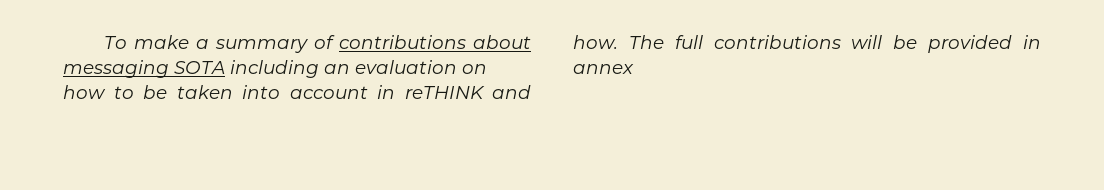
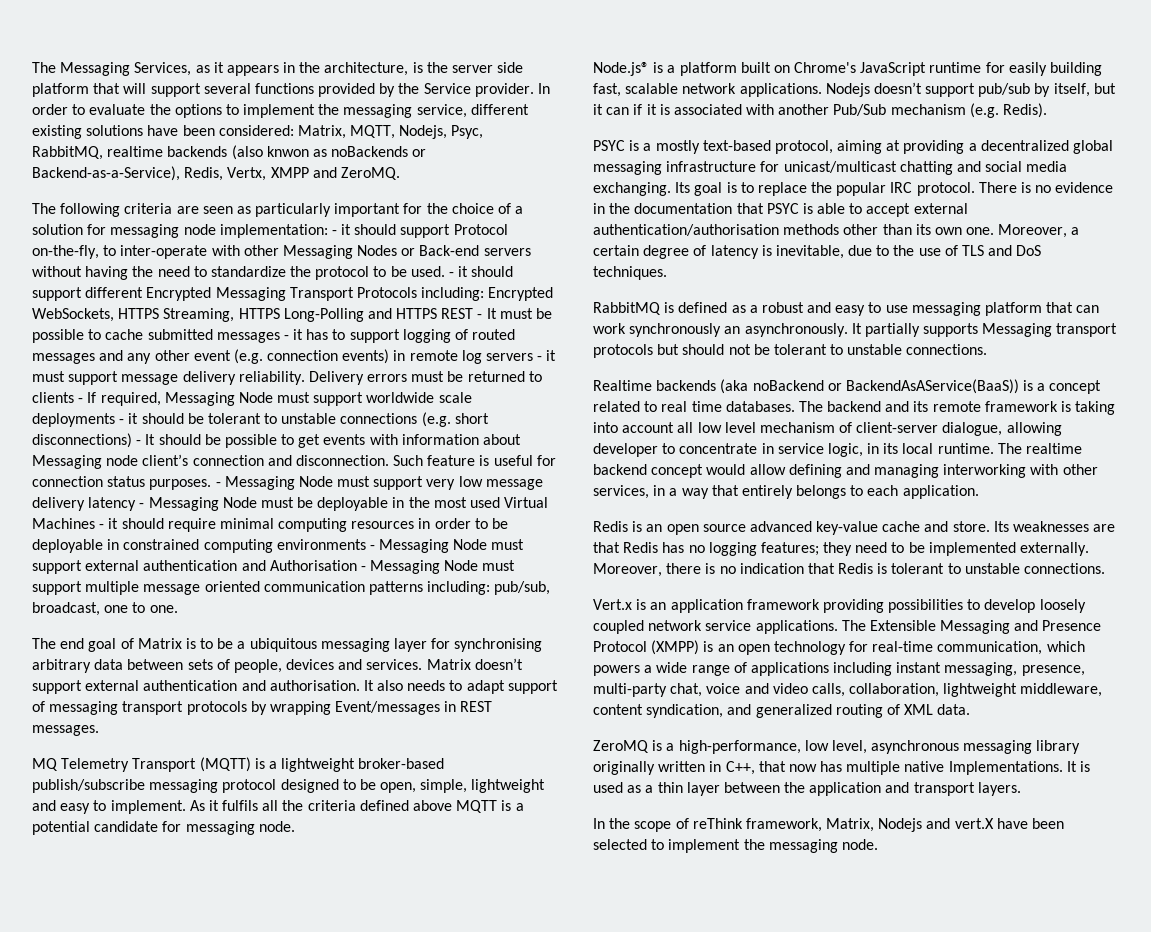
[103,35,531,53] [63,60,487,78] [63,85,531,99] [573,35,1041,53] [573,64,634,74] To make a summary of contributions about messaging SOTA including an evaluation on how to be taken into account in reTHINK and how. The full contributions will be provided in annex -> [32,62,524,76] [32,83,551,97] [32,104,529,118] [32,125,484,139] [32,145,427,160] [32,166,400,181] [32,203,524,217] [32,224,508,238] [32,245,531,259] [32,266,514,280] [32,287,554,301] [32,308,553,322] [32,329,516,343] [32,349,557,364] [32,371,542,385] [32,392,472,406] [32,412,489,427] [32,433,522,448] [32,454,556,469] [32,476,543,490] [32,497,549,511] [32,518,509,532] [32,539,525,553] [32,560,516,574] [32,581,551,595] [32,602,178,616] [32,638,543,652] [32,658,523,673] [32,680,558,694] [32,701,493,715] [32,725,99,736] [32,757,445,772] [32,779,546,793] [32,800,524,814] [32,821,295,835] [593,62,1103,76] [593,82,1116,97] [593,103,1048,118] [593,140,1114,154] [593,161,1068,175] [593,182,1114,196] [593,203,968,217] [593,224,1080,238] [593,245,1042,259] [593,266,667,280] [593,302,1100,316] [593,323,1118,337] [593,344,988,358] [593,379,1102,394] [593,401,1116,415] [593,422,1062,436] [593,443,1083,457] [593,464,1098,478] [593,485,979,499] [593,521,1116,535] [593,542,1090,556] [593,563,1106,577] [593,599,1086,613] [593,620,1102,634] [593,640,1085,655] [593,662,1085,676] [593,683,1103,697] [593,704,971,718] [593,740,1081,754] [593,761,1091,775] [593,782,1021,796] [593,818,1065,832] [593,839,878,853] The Messaging Services, as it appears in the architecture, is the server side platform that will support several functions provided by the Service provider. In order to evaluate the options to implement the messaging service, different existing solutions have been considered: Matrix, MQTT, Nodejs, Psyc, RabbitMQ, realtime backends (also knwon as noBackends or Backend-as-a-Service), Redis, Vertx, XMPP and ZeroMQ. // The following criteria are seen as particularly important for the choice of a solution for messaging node implementation: - it should support Protocol on-the-fly, to inter-operate with other Messaging Nodes or Back-end servers without having the need to standardize the protocol to be used. - it should support different Encrypted Messaging Transport Protocols including: Encrypted WebSockets, HTTPS Streaming, HTTPS Long-Polling and HTTPS REST - It must be possible to cache submitted messages - it has to support logging of routed messages and any other event (e.g. connection events) in remote log servers - it must support message delivery reliability. Delivery errors must be returned to clients - If required, Messaging Node must support worldwide scale deployments - it should be tolerant to unstable connections (e.g. short disconnections) - It should be possible to get events with information about Messaging node client’s connection and disconnection. Such feature is useful for connection status purposes. - Messaging Node must support very low message delivery latency - Messaging Node must be deployable in the most used Virtual Machines - it should require minimal computing resources in order to be deployable in constrained computing environments - Messaging Node must support external authentication and Authorisation - Messaging Node must support multiple message oriented communication patterns including: pub/sub, broadcast, one to one. // The end goal of Matrix is to be a ubiquitous messaging layer for synchronising arbitrary data between sets of people, devices and services. Matrix doesn’t support external authentication and authorisation. It also needs to adapt support of messaging transport protocols by wrapping Event/messages in REST messages. // MQ Telemetry Transport (MQTT) is a lightweight broker-based publish/subscribe messaging protocol designed to be open, simple, lightweight and easy to implement. As it fulfils all the criteria defined above MQTT is a potential candidate for messaging node. // Node.js® is a platform built on Chrome's JavaScript runtime for easily building fast, scalable network applications. Nodejs doesn’t support pub/sub by itself, but it can if it is associated with another Pub/Sub mechanism (e.g. Redis). // PSYC is a mostly text-based protocol, aiming at providing a decentralized global messaging infrastructure for unicast/multicast chatting and social media exchanging. Its goal is to replace the popular IRC protocol. There is no evidence in the documentation that PSYC is able to accept external authentication/authorisation methods other than its own one. Moreover, a certain degree of latency is inevitable, due to the use of TLS and DoS techniques. // RabbitMQ is defined as a robust and easy to use messaging platform that can work synchronously an asynchronously. It partially supports Messaging transport protocols but should not be tolerant to unstable connections. // Realtime backends (aka noBackend or BackendAsAService(BaaS)) is a concept related to real time databases. The backend and its remote framework is taking into account all low level mechanism of client-server dialogue, allowing developer to concentrate in service logic, in its local runtime. The realtime backend concept would allow defining and managing interworking with other services, in a way that entirely belongs to each application. // Redis is an open source advanced key-value cache and store. Its weaknesses are that Redis has no logging features; they need to be implemented externally. Moreover, there is no indication that Redis is tolerant to unstable connections. // Vert.x is an application framework providing possibilities to develop loosely coupled network service applications. The Extensible Messaging and Presence Protocol (XMPP) is an open technology for real-time communication, which powers a wide range of applications including instant messaging, presence, multi-party chat, voice and video calls, collaboration, lightweight middleware, content syndication, and generalized routing of XML data. // ZeroMQ is a high-performance, low level, asynchronous messaging library originally written in C++, that now has multiple native Implementations. It is used as a thin layer between the application and transport layers. // In the scope of reThink framework, Matrix, Nodejs and vert.X have been selected to implement the messaging node.

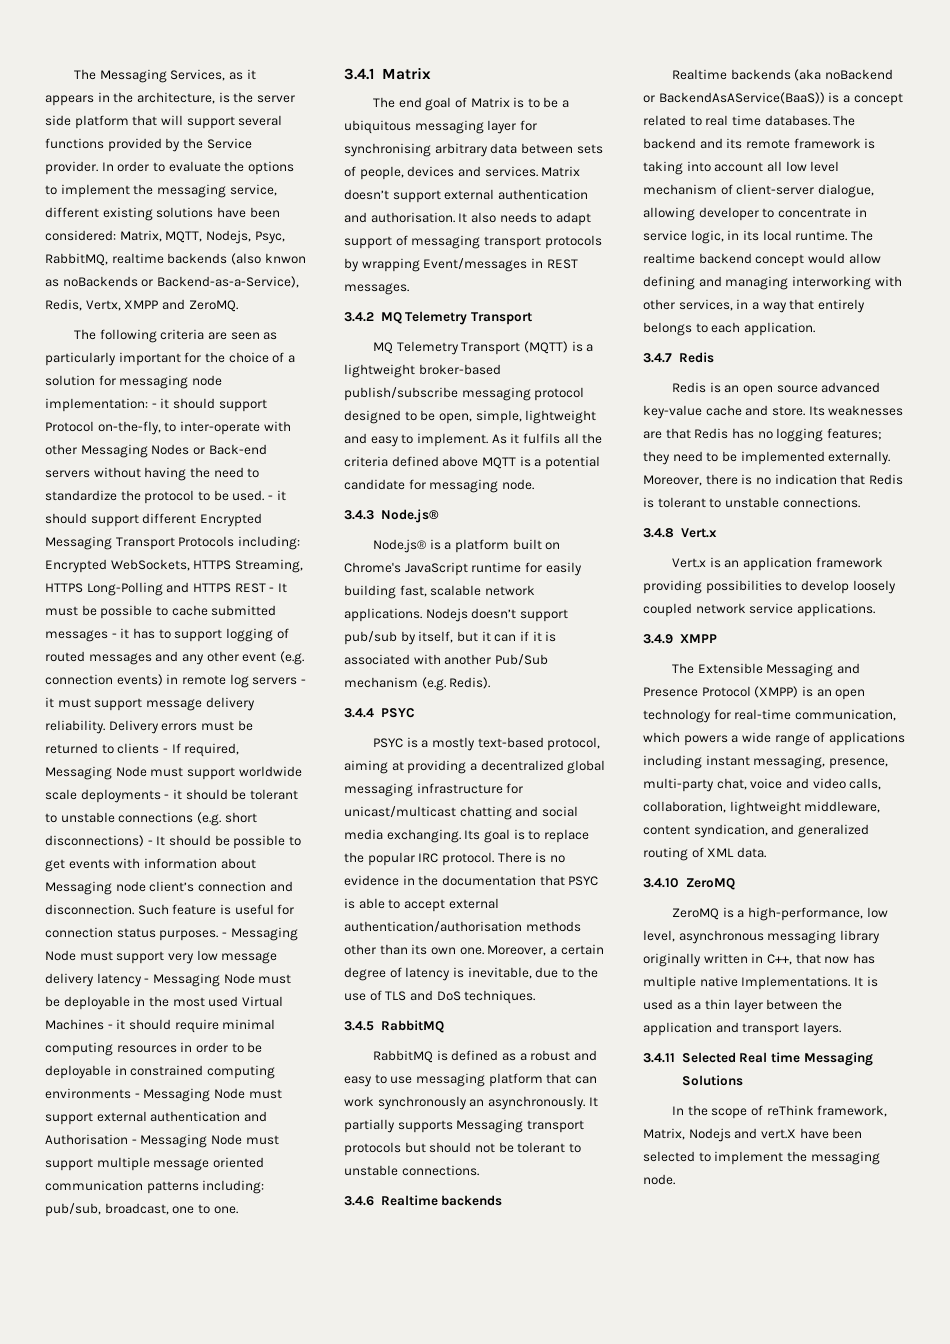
(178, 609) none -> [344,67,431,80] // 3.4.1 Matrix
(99, 730) none -> [344,311,533,325] // 3.4.2 MQ Telemetry Transport
(295, 826) none -> [344,509,439,523] // 3.4.3 Node.js®
(1048, 110) none -> [344,708,415,718] // 3.4.4 PSYC
(667, 273) none -> [344,1020,444,1033] // 3.4.5 RabbitMQ
(988, 349) none -> [344,1195,503,1206] // 3.4.6 Realtime backends
(979, 492) none -> [643,352,714,363] // 3.4.7 Redis
(1106, 568) none -> [643,528,717,538] // 3.4.8 Vert.x
(838, 627) none -> [643,634,717,644] // 3.4.9 XMPP //
(971, 709) none -> [643,878,735,890] // 3.4.10 ZeroMQ
(1021, 789) none -> [643,1052,873,1066] [681,1075,743,1086] // 3.4.11 Selected Real time Messaging Solutions

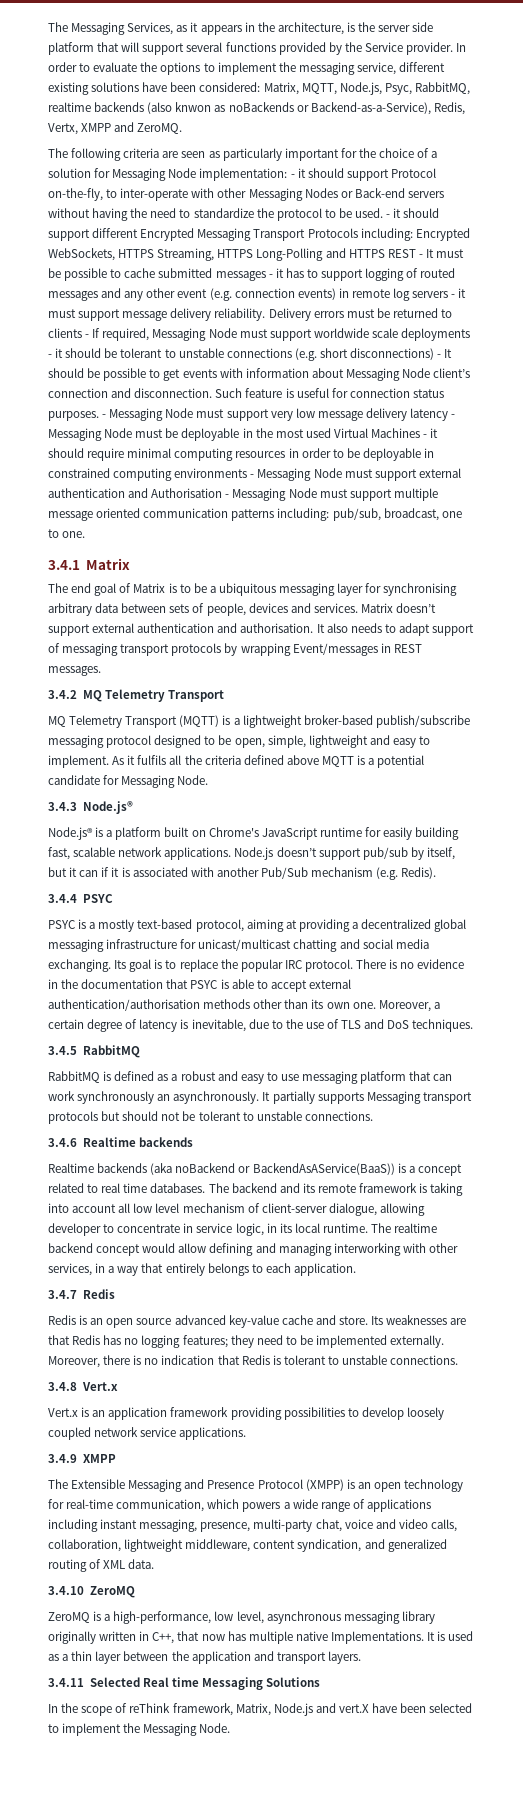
[205,230,251,244] Nodejs, -> [339,82,382,95] Node.js,
[119,375,222,389] messaging node -> [112,168,197,181] Messaging Node
[115,881,146,892] node -> [402,368,431,378] Node
[429,479,534,493] messaging node. -> [121,775,209,788] Messaging Node.
[425,608,468,622] Nodejs -> [234,847,274,860] Node.js
[688,1128,731,1142] Nodejs -> [273,1703,313,1716] Node.js
[810,1151,880,1165] [643,1174,675,1185] messaging node. -> [143,1723,231,1736] Messaging Node.

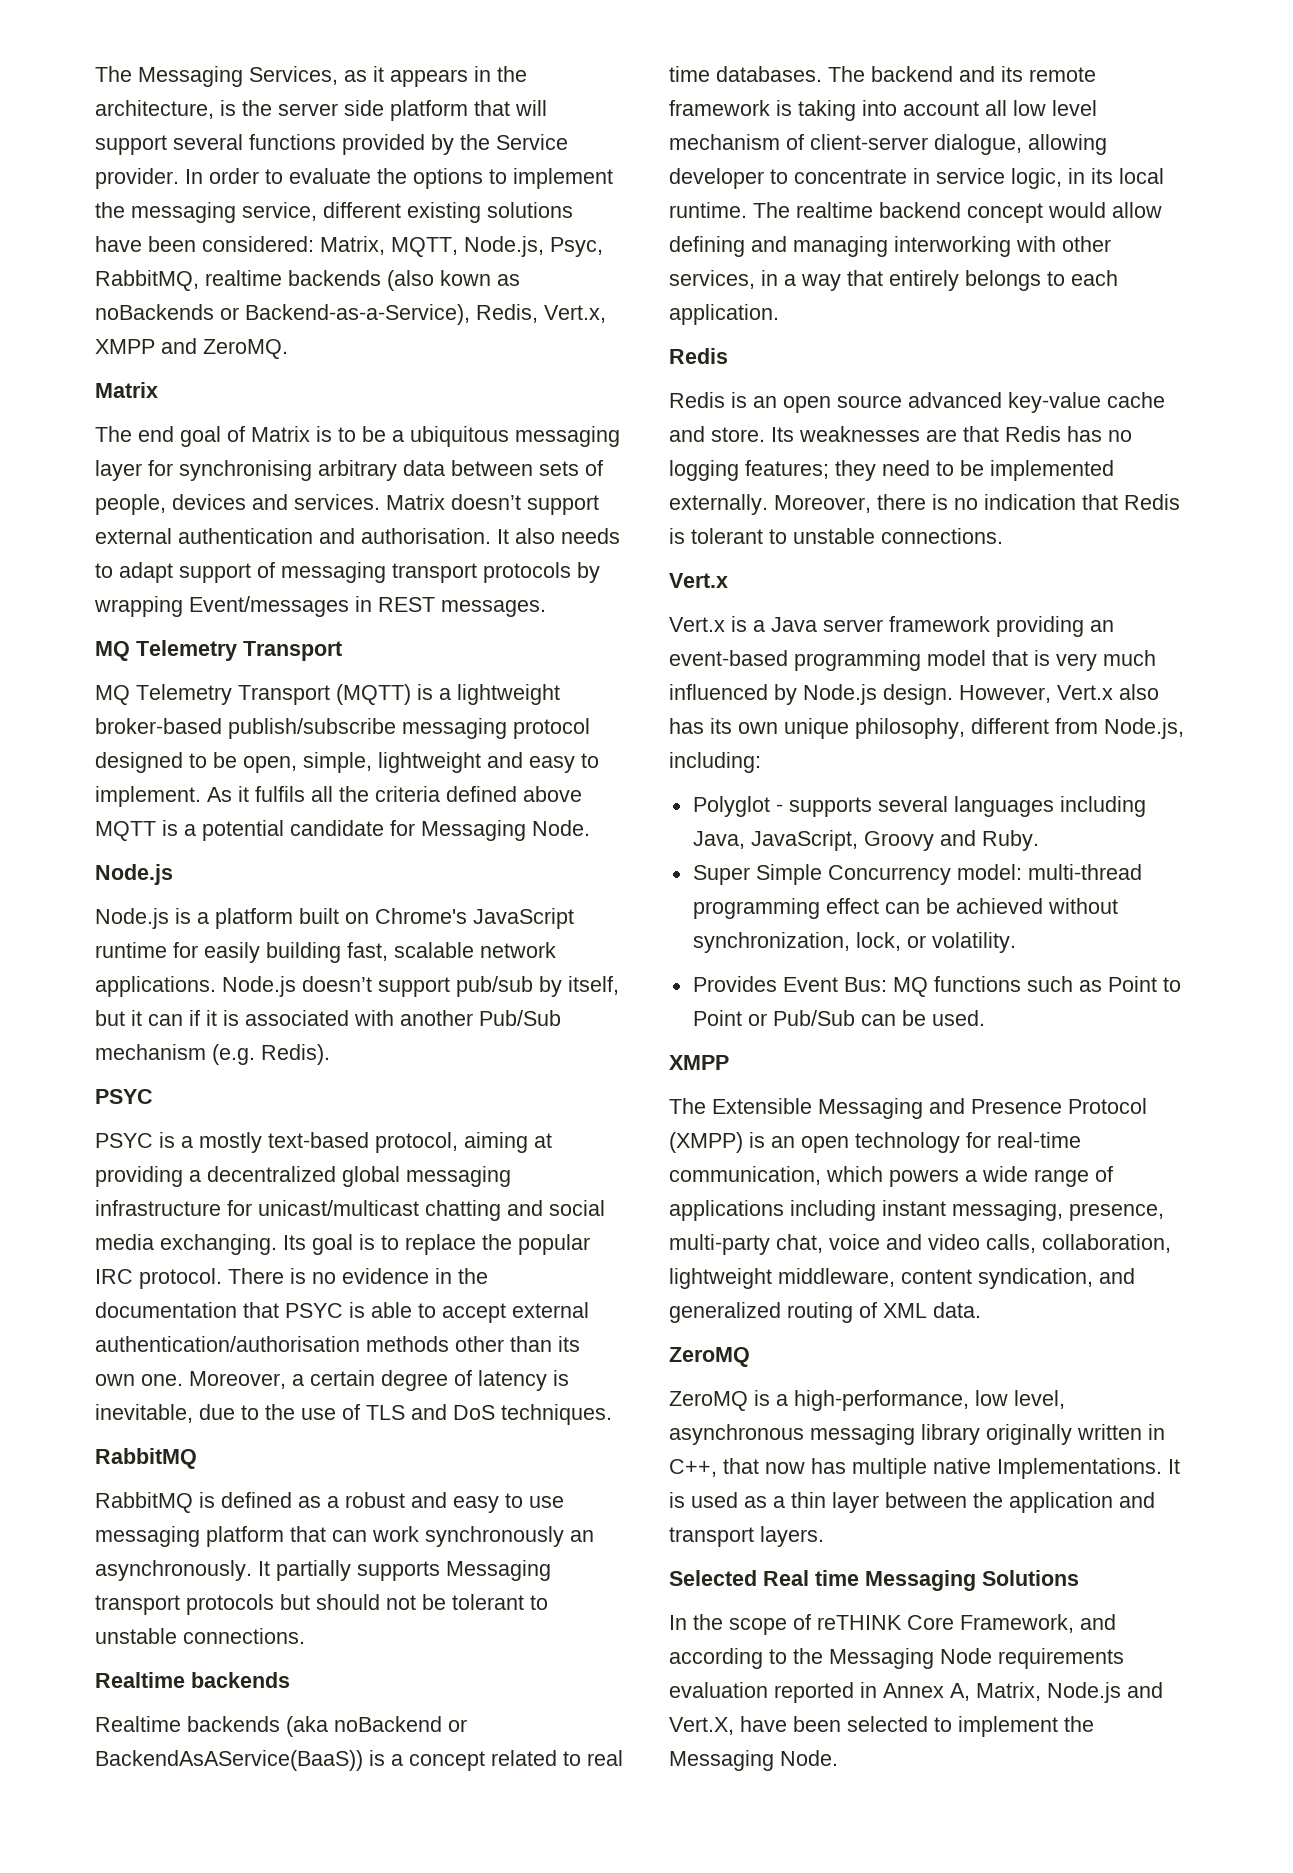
[175,102,212,112] knwon -> [440,270,491,286] kown
[48,123,78,135] Vertx, -> [544,305,606,323] Vert.x,
[48,148,438,161] [48,168,436,181] [48,188,444,201] [48,208,440,221] [48,228,470,241] [48,248,465,261] [48,268,456,281] [48,288,467,301] [48,308,453,321] [48,328,471,341] [48,348,453,361] [48,368,471,381] [48,388,444,398] [48,408,456,421] [48,428,439,441] [48,448,435,461] [48,468,461,481] [48,488,438,501] [48,508,462,521] [48,529,86,538] [48,560,80,570] The following criteria are seen as particularly important for the choice of a solution for Messaging Node implementation: - it should support Protocol on-the-fly, to inter-operate with other Messaging Nodes or Back-end servers without having the need to standardize the protocol to be used. - it should support different Encrypted Messaging Transport Protocols including: Encrypted WebSockets, HTTPS Streaming, HTTPS Long-Polling and HTTPS REST - It must be possible to cache submitted messages - it has to support logging of routed messages and any other event (e.g. connection events) in remote log servers - it must support message delivery reliability. Delivery errors must be returned to clients - If required, Messaging Node must support worldwide scale deployments - it should be tolerant to unstable connections (e.g. short disconnections) - It should be possible to get events with information about Messaging Node client’s connection and disconnection. Such feature is useful for connection status purposes. - Messaging Node must support very low message delivery latency - Messaging Node must be deployable in the most used Virtual Machines - it should require minimal computing resources in order to be deployable in constrained computing environments - Messaging Node must support external authentication and Authorisation - Messaging Node must support multiple message oriented communication patterns including: pub/sub, broadcast, one to one. // 3.4.1 -> (288, 349) none
[48,690,77,699] 3.4.2 -> (546, 608) none
[48,801,133,814] [48,827,93,840] 3.4.3 Node.js® // Node.js® -> [95,864,173,885] [95,908,169,929] Node.js // Node.js
[48,894,77,903] 3.4.4 -> (330, 1054) none
[48,1046,77,1055] 3.4.5 -> (612, 1414) none
[48,1138,77,1147] 3.4.6 -> (305, 1636) none
[48,1290,77,1299] 3.4.7 -> (779, 314) none
[48,1382,77,1391] 3.4.8 -> (1003, 536) none
[92,1407,444,1420] [48,1427,247,1440] [48,1454,77,1463] an application framework providing possibilities to develop loosely coupled network service applications. // 3.4.9 -> [753,616,1114,637] [669,650,1156,671] [669,684,1159,705] [669,718,1184,739] [669,752,761,773] [692,796,1146,817] [692,830,1039,851] [692,864,1142,885] [692,898,1118,919] [692,932,1016,953] [692,976,1181,997] [692,1010,985,1026] a Java server framework providing an event-based programming model that is very much influenced by Node.js design. However, Vert.x also has its own unique philosophy, different from Node.js, including: // Polyglot - supports several languages including Java, JavaScript, Groovy and Ruby. // Super Simple Concurrency model: multi-thread programming effect can be achieved without synchronization, lock, or volatility. // Provides Event Bus: MQ functions such as Point to Point or Pub/Sub can be used. //
[48,1586,84,1595] 3.4.10 -> (981, 1310) none
[48,1678,84,1687] 3.4.11 -> (824, 1536) none
[129,1703,233,1716] reThink framework, -> [817,1614,1116,1633] [669,1648,1124,1669] [669,1682,970,1703] reTHINK Core Framework, and according to the Messaging Node requirements evaluation reported in Annex A,
[338,1704,369,1713] vert.X -> [669,1717,734,1735] Vert.X,

